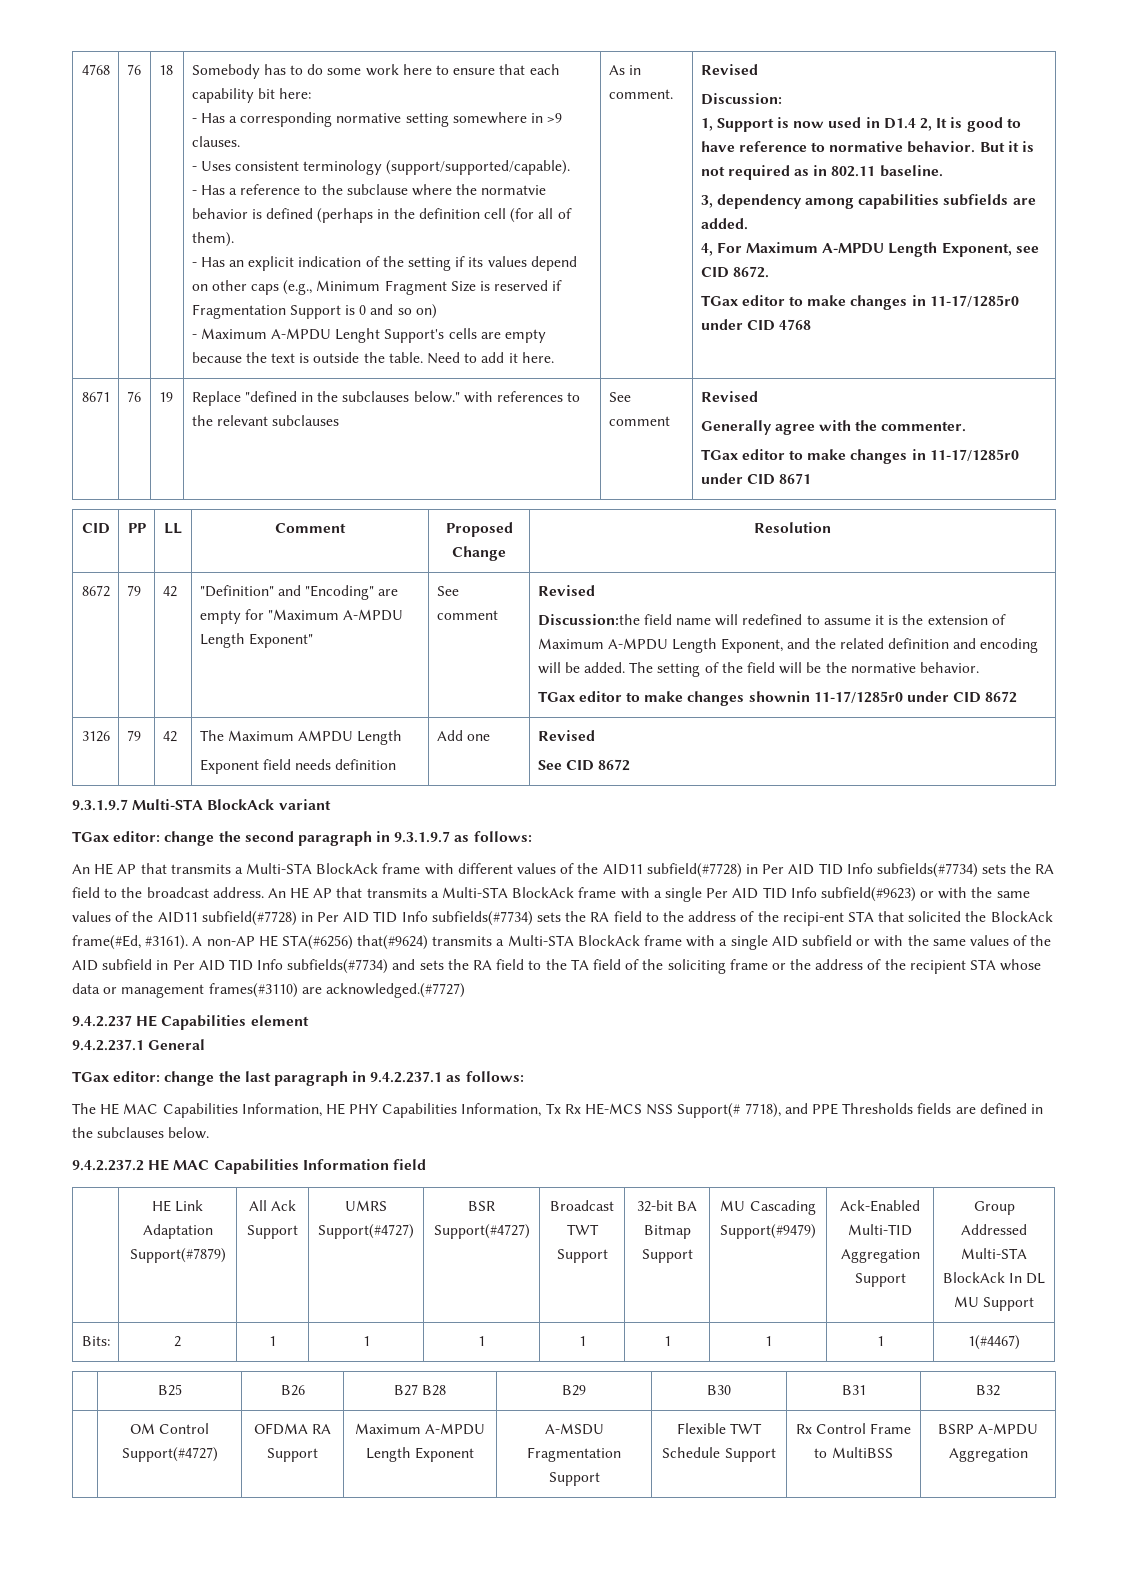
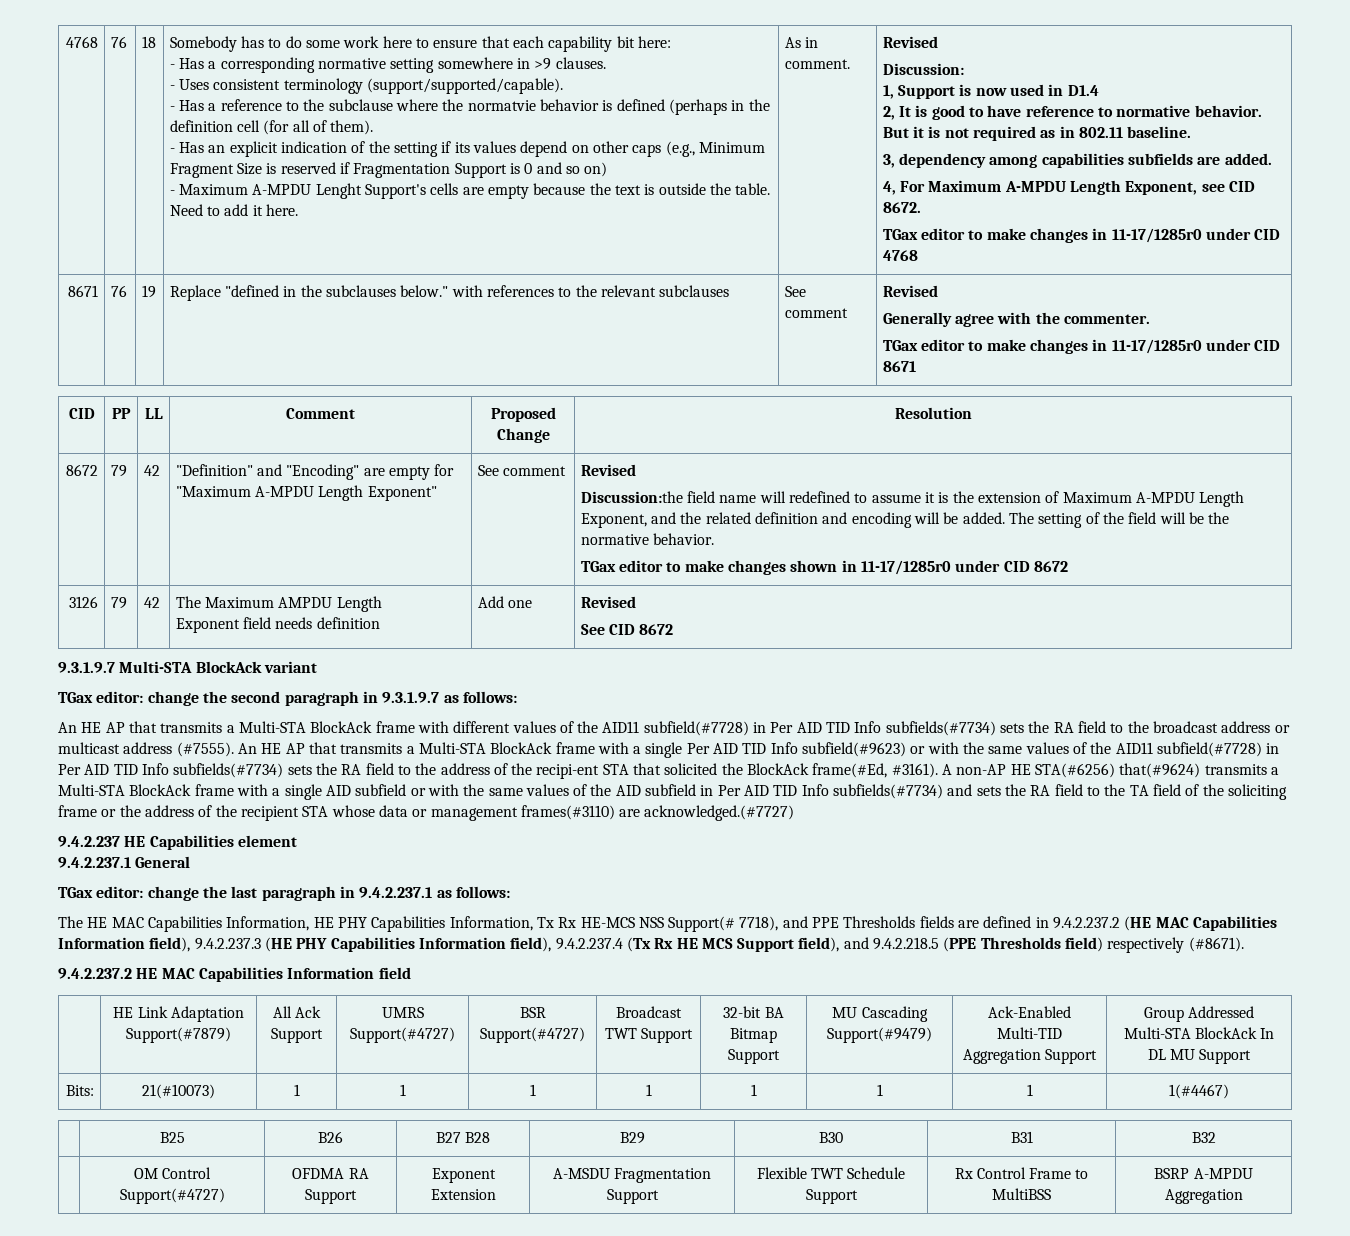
(916, 123) none -> (1099, 90) //
[748,691,810,702] shownin -> [790,560,857,572] shown in
[212,887,264,898] address. -> [1221,721,1290,733] [58,742,234,757] address or multicast address (#7555).
[72,1127,210,1139] the subclauses below. -> [1053,916,1278,931] [58,937,1244,953] 9.4.2.237.2 (HE MAC Capabilities Information field), 9.4.2.237.3 (HE PHY Capabilities Information field), 9.4.2.237.4 (Tx Rx HE MCS Support field), and 9.4.2.218.5 (PPE Thresholds field) respectively (#8671).
[174,1336,181,1347] 2 -> [142,1084,215,1099] 21(#10073)
[354,1423,486,1435] [365,1447,475,1462] Maximum A-MPDU Length Exponent -> [431,1168,496,1183] [430,1189,496,1200] Exponent Extension

